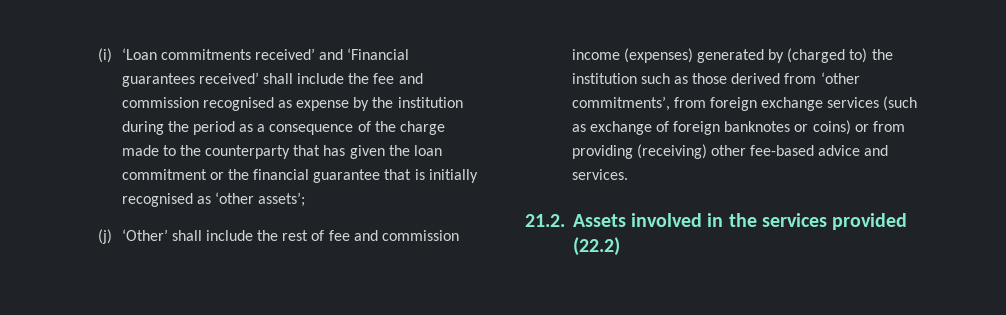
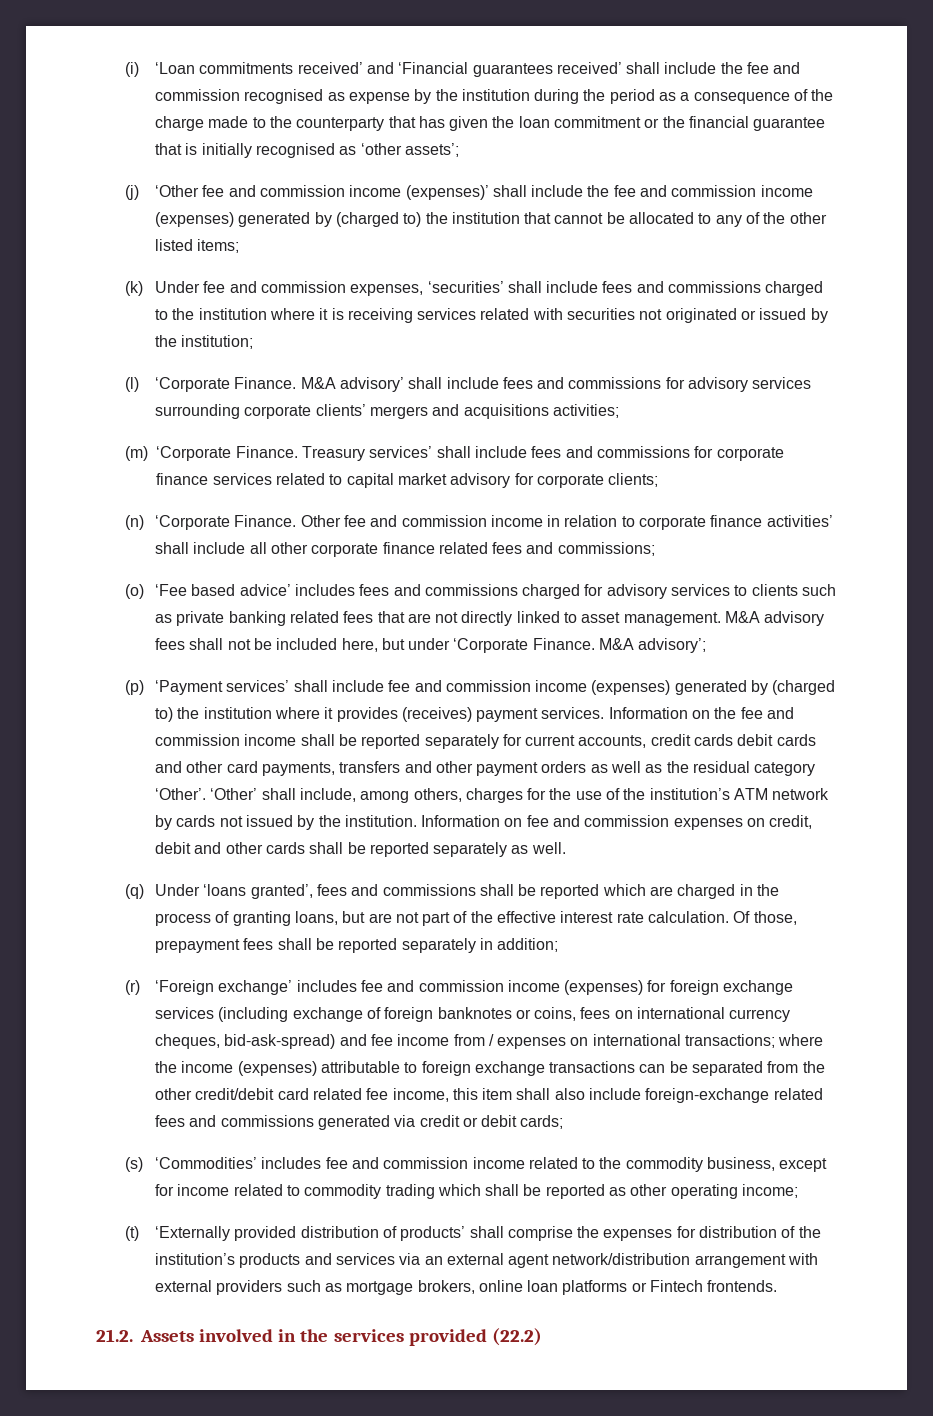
[121,229,325,241] ‘Other’ shall include the rest of -> [154,185,610,200] ‘Other fee and commission income (expenses)’ shall include the
[640,72,860,84] [571,96,706,111] such as those derived from ‘other commitments’, from -> [524,212,827,227] [154,239,240,253] [125,281,824,296] [154,308,828,323] [154,335,254,349] [125,377,812,392] [154,404,619,419] [125,446,784,461] [156,473,659,488] [125,515,833,530] [154,542,655,557] [125,584,837,599] [154,611,825,626] [154,638,707,653] [125,680,836,695] [154,707,795,722] [154,734,816,749] [154,761,816,776] [154,788,830,803] [154,815,813,830] [154,842,566,857] [125,884,780,899] [154,911,797,926] [154,938,559,953] [125,980,667,995] that cannot be allocated to any of the other listed items; // (k) Under fee and commission expenses, ‘securities’ shall include fees and commissions charged to the institution where it is receiving services related with securities not originated or issued by the institution; // (l) ‘Corporate Finance. M&A advisory’ shall include fees and commissions for advisory services surrounding corporate clients’ mergers and acquisitions activities; // (m) ‘Corporate Finance. Treasury services’ shall include fees and commissions for corporate finance services related to capital market advisory for corporate clients; // (n) ‘Corporate Finance. Other fee and commission income in relation to corporate finance activities’ shall include all other corporate finance related fees and commissions; // (o) ‘Fee based advice’ includes fees and commissions charged for advisory services to clients such as private banking related fees that are not directly linked to asset management. M&A advisory fees shall not be included here, but under ‘Corporate Finance. M&A advisory’; // (p) ‘Payment services’ shall include fee and commission income (expenses) generated by (charged to) the institution where it provides (receives) payment services. Information on the fee and commission income shall be reported separately for current accounts, credit cards debit cards and other card payments, transfers and other payment orders as well as the residual category ‘Other’. ‘Other’ shall include, among others, charges for the use of the institution’s ATM network by cards not issued by the institution. Information on fee and commission expenses on credit, debit and other cards shall be reported separately as well. // (q) Under ‘loans granted’, fees and commissions shall be reported which are charged in the process of granting loans, but are not part of the effective interest rate calculation. Of those, prepayment fees shall be reported separately in addition; // (r) ‘Foreign exchange’ includes fee and commission income (expenses) for
[883,96,918,111] [571,124,586,132] (such as -> [218,1007,289,1022] (including
[812,120,906,135] [571,144,889,159] [571,169,628,180] coins) or from providing (receiving) other fee-based advice and services. -> [534,1007,791,1022] [154,1034,824,1049] [154,1061,825,1076] [154,1088,823,1103] [154,1115,564,1130] [125,1157,828,1172] [154,1184,799,1199] [125,1226,821,1241] [154,1253,819,1268] [154,1280,778,1295] coins, fees on international currency cheques, bid-ask-spread) and fee income from / expenses on international transactions; where the income (expenses) attributable to foreign exchange transactions can be separated from the other credit/debit card related fee income, this item shall also include foreign-exchange related fees and commissions generated via credit or debit cards; // (s) ‘Commodities’ includes fee and commission income related to the commodity business, except for income related to commodity trading which shall be reported as other operating income; // (t) ‘Externally provided distribution of products’ shall comprise the expenses for distribution of the institution’s products and services via an external agent network/distribution arrangement with external providers such as mortgage brokers, online loan platforms or Fintech frontends.

